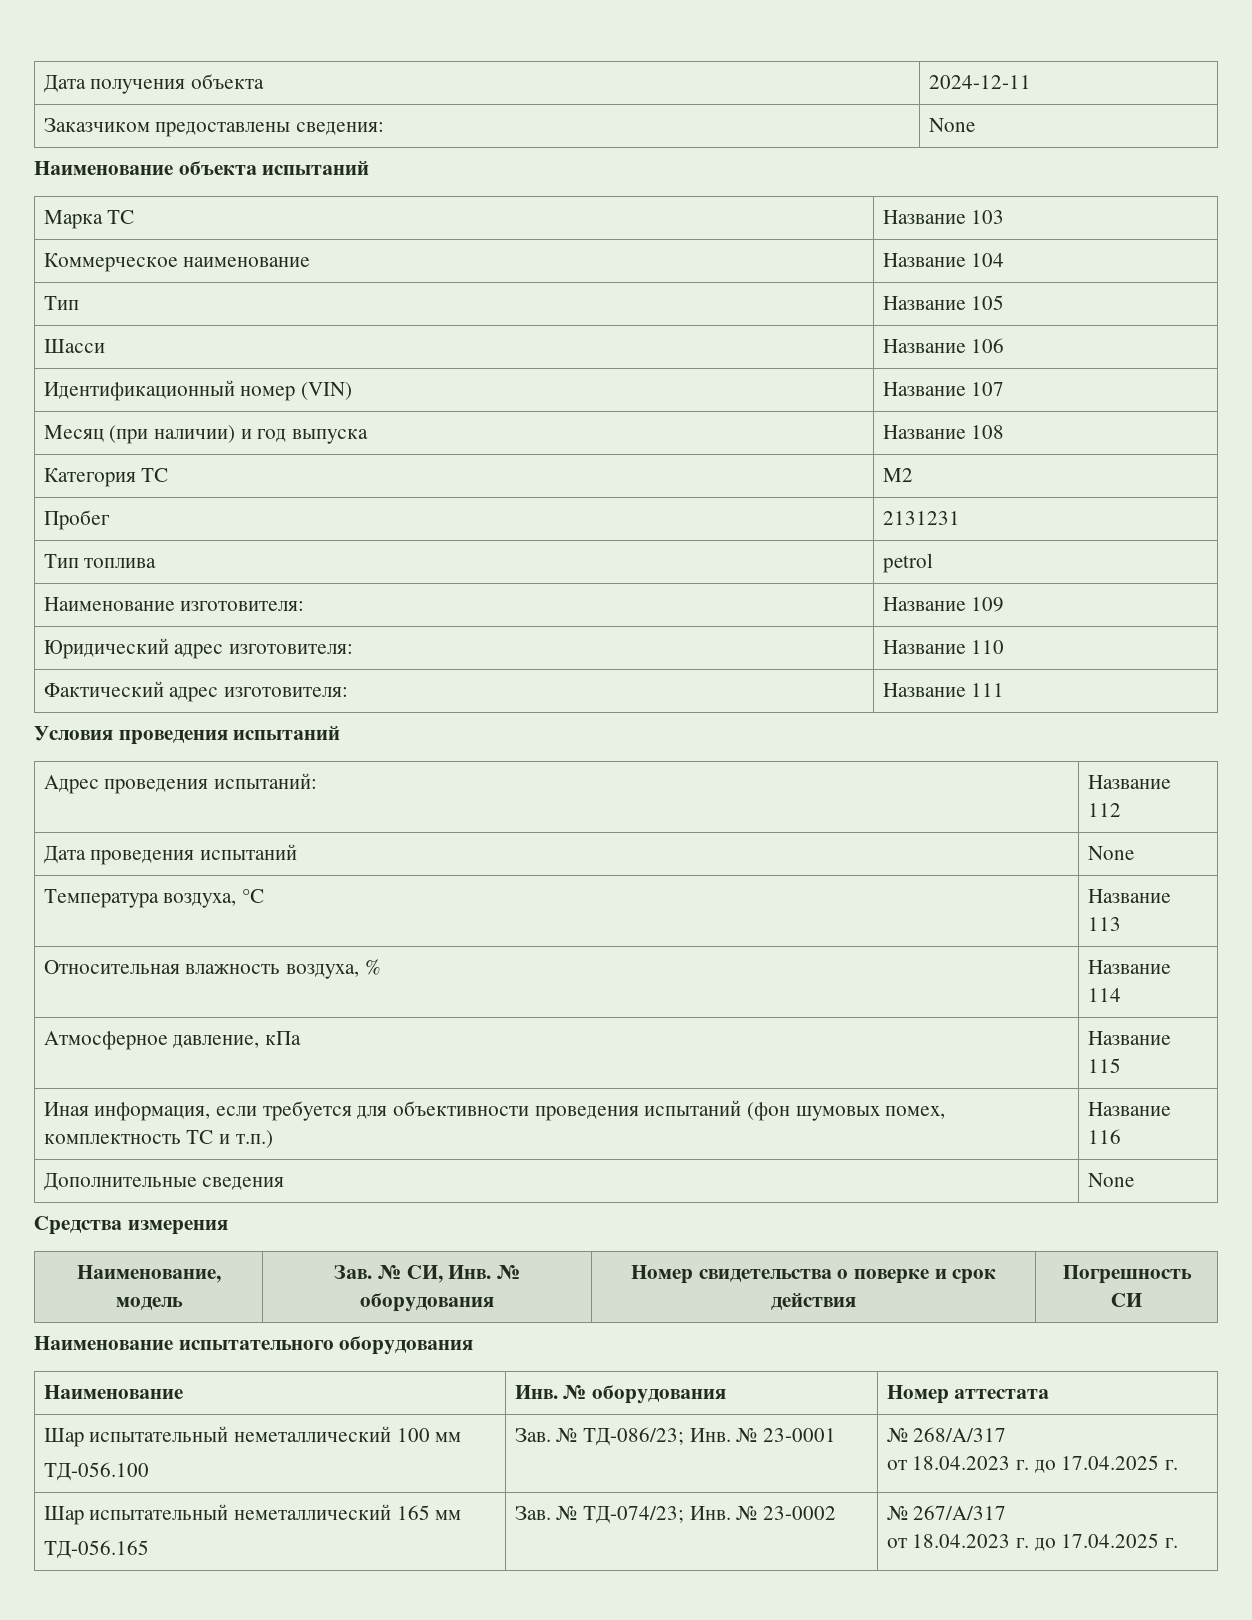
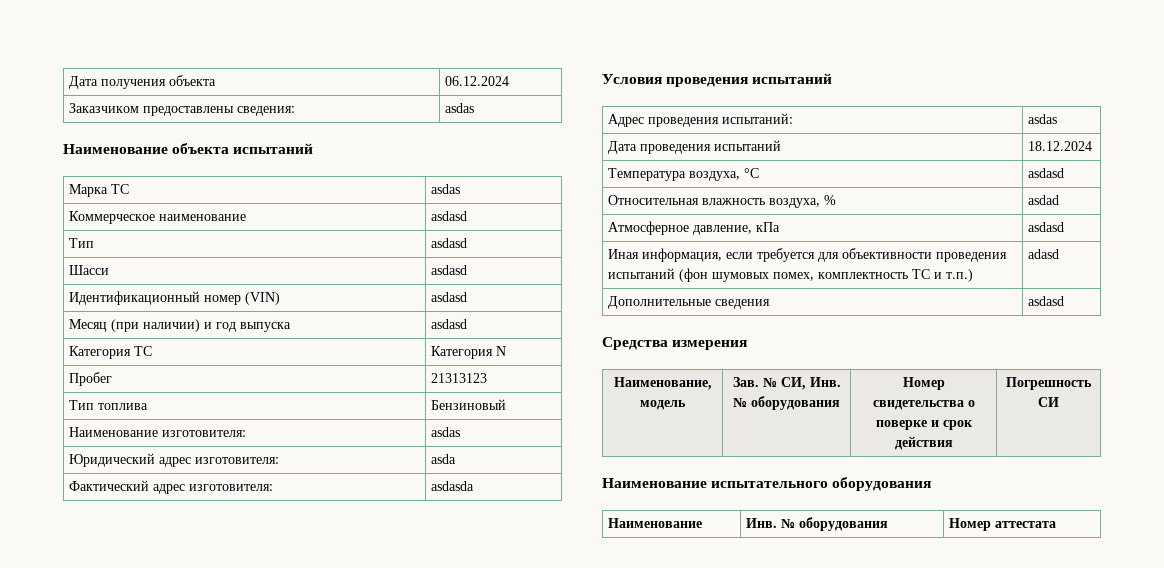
[928,75,1031,89] 2024-12-11 -> [445,76,510,86] 06.12.2024
[928,118,975,132] | None -> [445,103,475,113] | asdas
[882,210,1005,224] Название 103 -> [431,184,461,194] asdas
[882,253,1005,267] Название 104 -> [431,211,468,221] asdasd
[882,295,1005,310] Название 105 -> [431,238,468,248] asdasd
[882,338,1005,353] Название 106 -> [431,265,468,275] asdasd
[882,382,1005,396] Название 107 -> [431,292,468,302] asdasd
[882,425,1005,439] Название 108 -> [431,319,468,329] asdasd
[882,468,913,482] M2 -> [431,346,507,359] Категория N
[882,511,960,525] 2131231 -> [431,373,488,383] 21313123
[882,553,933,573] petrol -> [431,399,507,410] Бензиновый
[882,597,1005,612] Название 109 -> [431,427,461,437] asdas
[882,640,1005,654] Название 110 -> [431,454,457,464] asda
[882,683,1005,697] Название 111 -> [431,481,475,491] asdasda
[1087,775,1171,789] [1087,803,1121,817] Название 112 -> [1028,114,1058,124] asdas
[1087,846,1134,860] | None -> [1028,141,1093,151] | 18.12.2024
[1087,889,1171,903] [1087,917,1121,931] Название 113 -> [1028,168,1065,178] asdasd
[1087,960,1171,974] [1087,988,1121,1002] Название 114 -> [1028,195,1060,205] asdad
[1087,1031,1171,1045] [1087,1058,1121,1073] Название 115 -> [1028,222,1065,232] asdasd
[1087,1102,1171,1116] [1087,1129,1121,1144] Название 116 -> [1028,249,1060,259] adasd
[1087,1173,1134,1187] | None -> [1028,296,1065,306] | asdasd
[43,1426,462,1447] [43,1462,149,1481] [514,1427,837,1446] [886,1427,1007,1442] [886,1455,1179,1473] [43,1504,462,1525] [43,1540,149,1559] [514,1506,837,1524] [886,1505,1007,1520] [886,1533,1179,1551] // Шар испытательный неметаллический 100 мм // ТД-056.100 | Зав. № ТД-086/23; Инв. № 23-0001 | № 268/А/317 // от 18.04.2023 г. до 17.04.2025 г. // Шар испытательный неметаллический 165 мм // ТД-056.165 | Зав. № ТД-074/23; Инв. № 23-0002 | № 267/А/317 // от 18.04.2023 г. до 17.04.2025 г. -> (1057, 524) none

